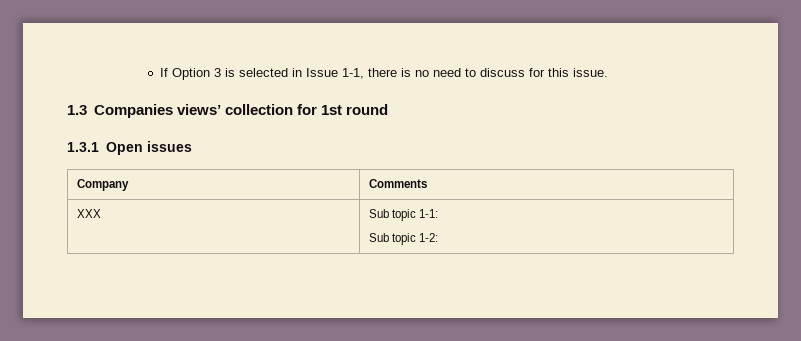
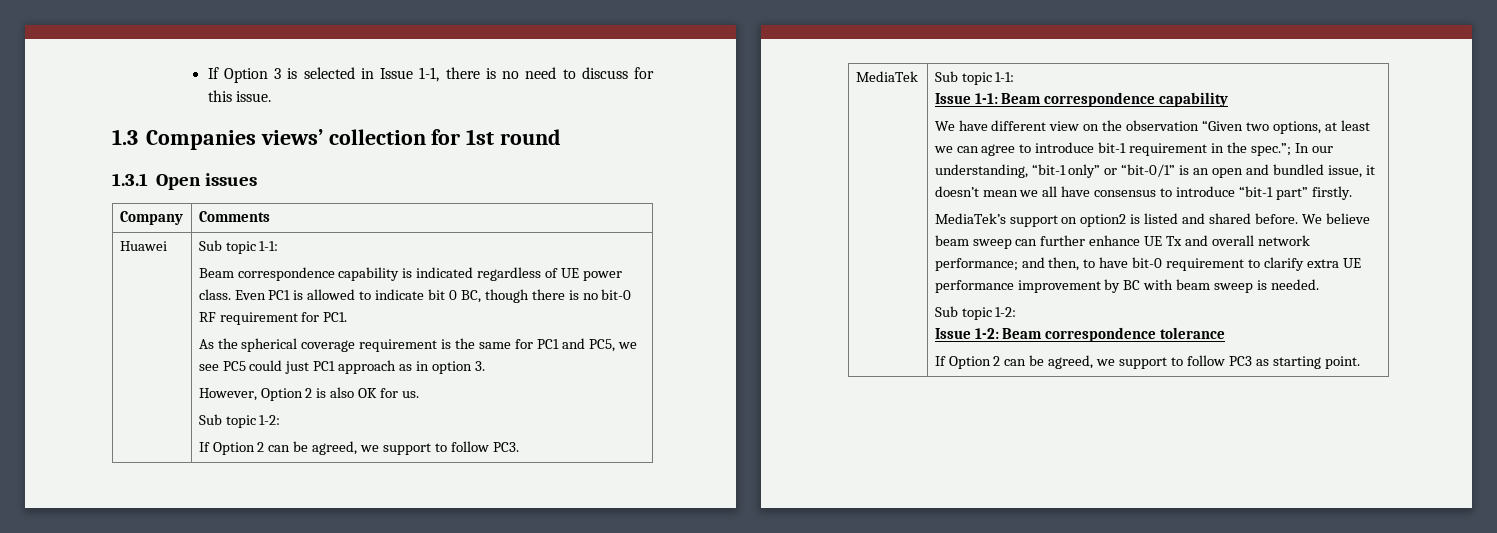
[77,209,102,218] [369,209,439,221] [369,233,439,245] XXX | Sub topic 1-1: // Sub topic 1-2: -> [119,241,167,251] [198,240,279,254] [198,267,622,281] [198,289,632,303] [198,312,348,325] [198,338,637,352] [198,360,485,374] [198,387,420,401] [198,414,281,428] [198,441,519,455] [855,71,918,82] [934,71,1015,85] [934,92,1229,107] [934,120,1370,134] [933,142,1333,156] [934,164,1375,178] [934,186,1352,200] [934,213,1370,227] [934,235,1310,249] [934,257,1361,271] [934,279,1319,293] [934,306,1017,320] [934,327,1226,342] [934,355,1360,369] Huawei | Sub topic 1-1: // Beam correspondence capability is indicated regardless of UE power class. Even PC1 is allowed to indicate bit 0 BC, though there is no bit-0 RF requirement for PC1. // As the spherical coverage requirement is the same for PC1 and PC5, we see PC5 could just PC1 approach as in option 3. // However, Option 2 is also OK for us. // Sub topic 1-2: // If Option 2 can be agreed, we support to follow PC3. // MediaTek | Sub topic 1-1: // Issue 1-1: Beam correspondence capability // We have different view on the observation “Given two options, at least we can agree to introduce bit-1 requirement in the spec.”; In our understanding, “bit-1 only” or “bit-0/1” is an open and bundled issue, it doesn’t mean we all have consensus to introduce “bit-1 part” firstly. // MediaTek’s support on option2 is listed and shared before. We believe beam sweep can further enhance UE Tx and overall network performance; and then, to have bit-0 requirement to clarify extra UE performance improvement by BC with beam sweep is needed. // Sub topic 1-2: // Issue 1-2: Beam correspondence tolerance // If Option 2 can be agreed, we support to follow PC3 as starting point.

